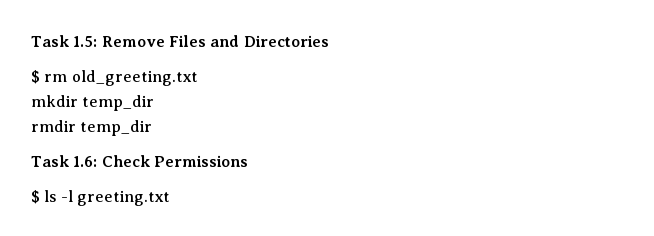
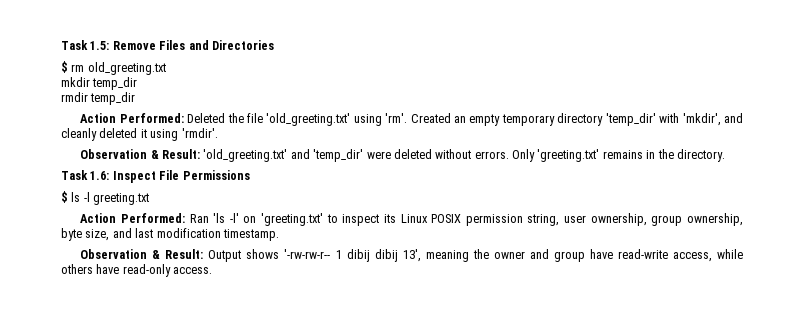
(153, 128) none -> [80,113,743,126] [61,128,218,141] [80,149,725,162] // Action Performed: Deleted the file 'old_greeting.txt' using 'rm'. Created an empty temporary directory 'temp_dir' with 'mkdir', and cleanly deleted it using 'rmdir'. // Observation & Result: 'old_greeting.txt' and 'temp_dir' were deleted without errors. Only 'greeting.txt' remains in the directory.
[101,155,150,167] Check -> [112,170,180,183] Inspect File
(170, 198) none -> [80,213,743,226] [61,228,279,241] [80,249,744,262] [61,264,213,277] // Action Performed: Ran 'ls -l' on 'greeting.txt' to inspect its Linux POSIX permission string, user ownership, group ownership, byte size, and last modification timestamp. // Observation & Result: Output shows '-rw-rw-r-- 1 dibij dibij 13', meaning the owner and group have read-write access, while others have read-only access.

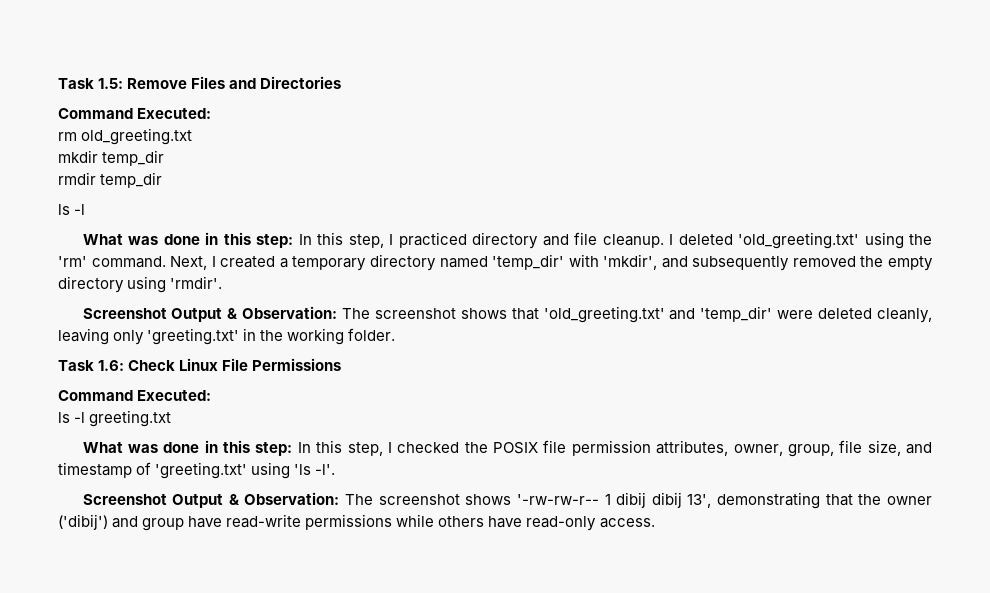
[61,61,68,73] $ -> [58,108,212,119] Command Executed: //
[80,113,501,126] Action Performed: Deleted the file 'old_greeting.txt' using 'rm'. Created an empty -> [58,204,86,215] [82,232,932,249] [58,256,288,270] ls -l // What was done in this step: In this step, I practiced directory and file cleanup. I deleted 'old_greeting.txt' using the 'rm' command. Next, I created a
(604, 119) none -> [439,256,488,268] named
[61,128,218,141] [80,149,201,159] cleanly deleted it using 'rmdir'. // Observation & Result: -> [692,256,933,271] [58,276,223,293] [82,306,539,322] subsequently removed the empty directory using 'rmdir'. // Screenshot Output & Observation: The screenshot shows that
[435,149,725,162] without errors. Only 'greeting.txt' remains in the directory. -> [876,308,932,323] [58,328,396,345] cleanly, leaving only 'greeting.txt' in the working folder.
[112,171,156,183] Inspect -> [128,358,219,371] Check Linux
[61,191,68,203] $ -> [58,390,212,401] Command Executed: //
[80,213,743,226] [61,228,279,241] [80,249,242,262] Action Performed: Ran 'ls -l' on 'greeting.txt' to inspect its Linux POSIX permission string, user ownership, group ownership, byte size, and last modification timestamp. // Observation & Result: Output -> [82,440,932,457] [58,462,336,479] [82,492,460,508] What was done in this step: In this step, I checked the POSIX file permission attributes, owner, group, file size, and timestamp of 'greeting.txt' using 'ls -l'. // Screenshot Output & Observation: The screenshot
[425,250,469,262] meaning -> [717,492,853,509] demonstrating that
(525, 255) none -> [58,514,108,530] ('dibij')
[672,252,712,262] access, -> [305,514,393,530] permissions

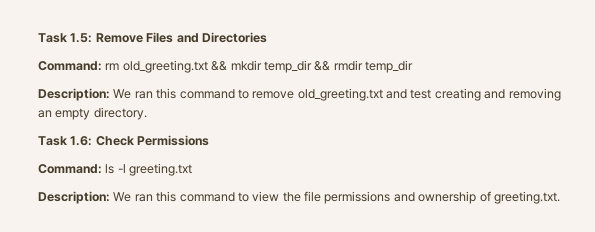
[58,108,212,119] Command Executed: // -> [38,61,102,71] Command:
(193, 136) // -> [211,61,228,71] &&
(165, 158) // -> [314,61,331,71] &&
[58,204,86,215] [82,232,932,249] [58,254,933,271] [58,276,223,293] [82,306,932,323] [58,328,396,345] ls -l // What was done in this step: In this step, I practiced directory and file cleanup. I deleted 'old_greeting.txt' using the 'rm' command. Next, I created a temporary directory named 'temp_dir' with 'mkdir', and subsequently removed the empty directory using 'rmdir'. // Screenshot Output & Observation: The screenshot shows that 'old_greeting.txt' and 'temp_dir' were deleted cleanly, leaving only 'greeting.txt' in the working folder. -> [38,88,561,101] [38,107,147,120] Description: We ran this command to remove old_greeting.txt and test creating and removing an empty directory.
[179,358,249,371] Linux File -> (134, 141) none
[58,390,212,401] Command Executed: // -> [38,164,102,174] Command:
[82,440,932,457] [58,462,336,479] [82,492,932,509] [58,514,655,531] What was done in this step: In this step, I checked the POSIX file permission attributes, owner, group, file size, and timestamp of 'greeting.txt' using 'ls -l'. // Screenshot Output & Observation: The screenshot shows '-rw-rw-r-- 1 dibij dibij 13', demonstrating that the owner ('dibij') and group have read-write permissions while others have read-only access. -> [38,191,560,204] Description: We ran this command to view the file permissions and ownership of greeting.txt.

